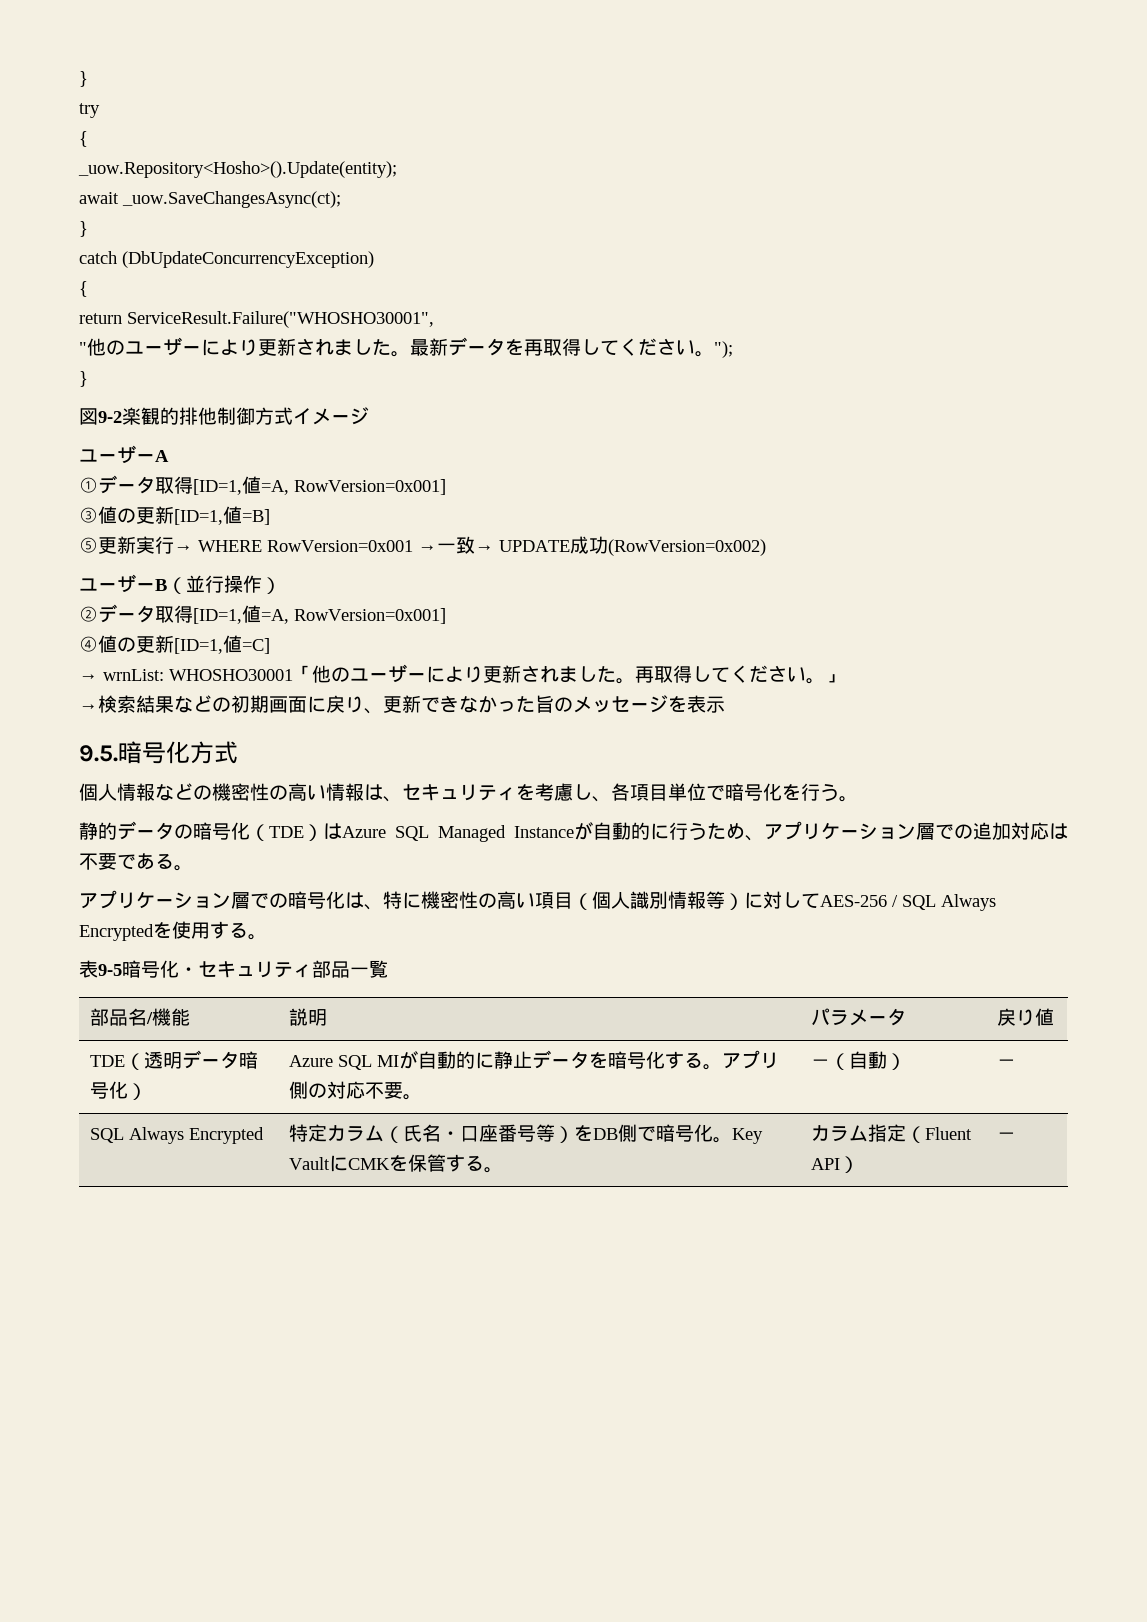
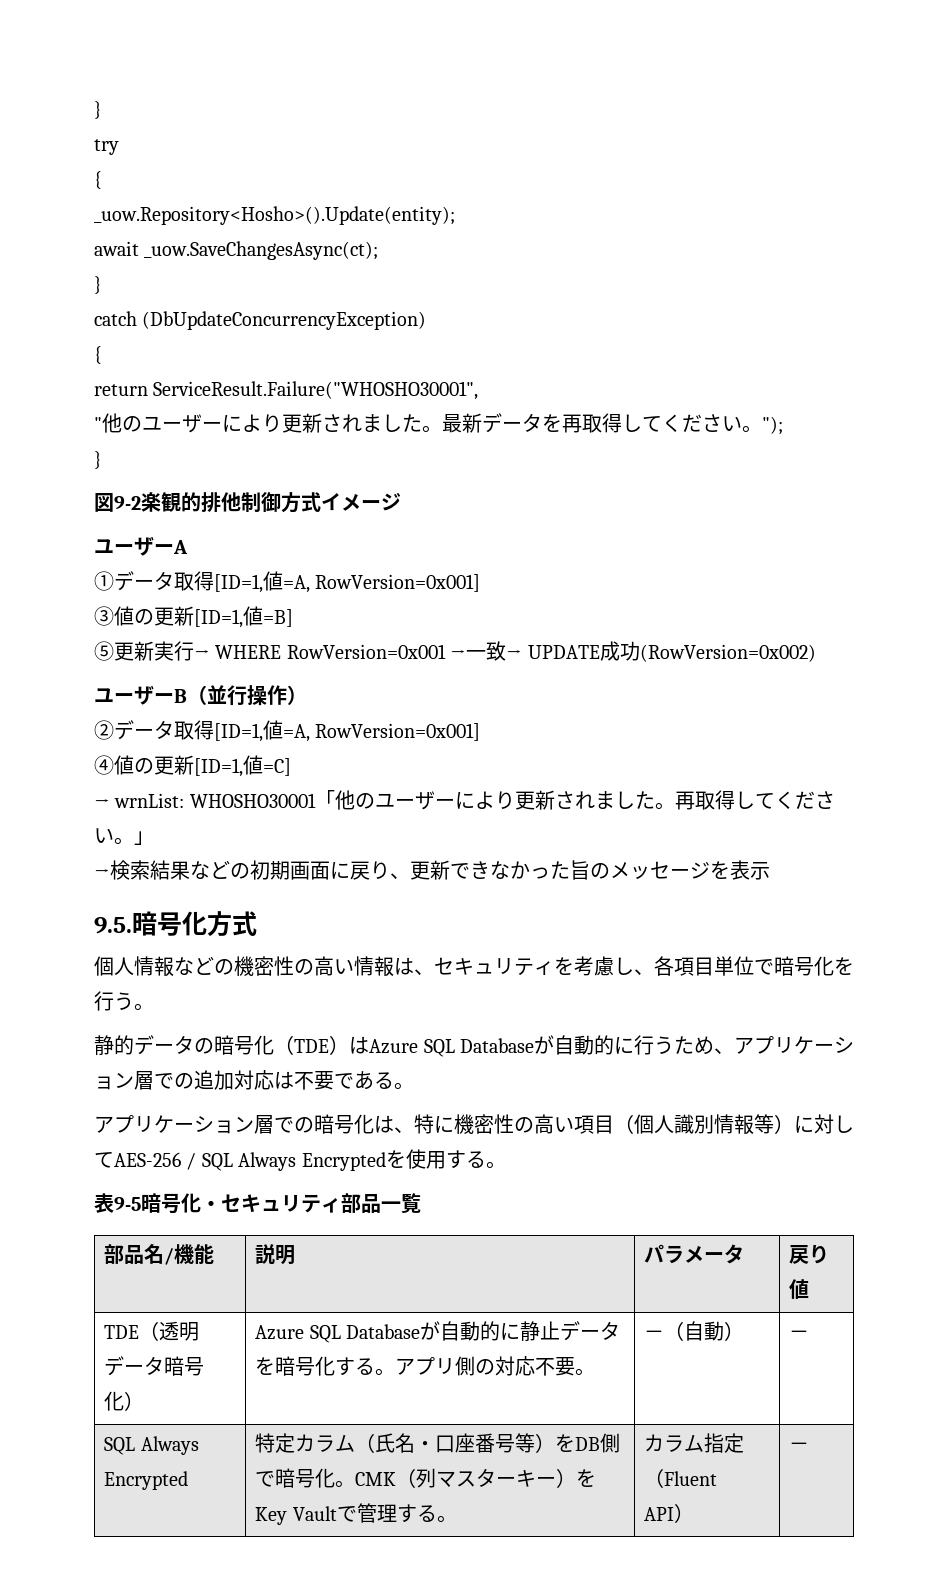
[438,825,574,842] Managed Instance -> [460,1038,534,1053] Database
[377,1055,400,1067] MI -> [346,1324,421,1339] Database
[732,1128,764,1144] [289,1154,447,1172] Key VaultにCMKを保管 -> [355,1468,597,1488] [255,1503,397,1525] CMK（列マスターキー）をKey Vaultで管理

